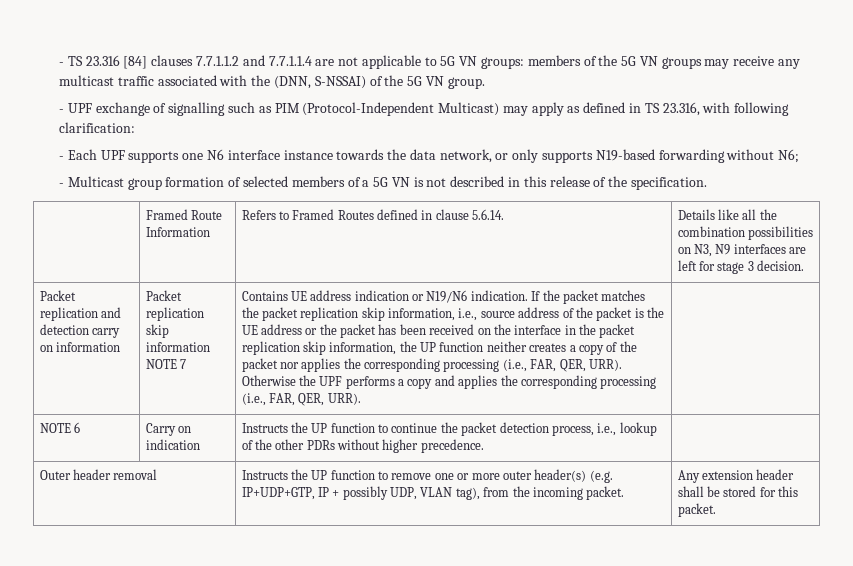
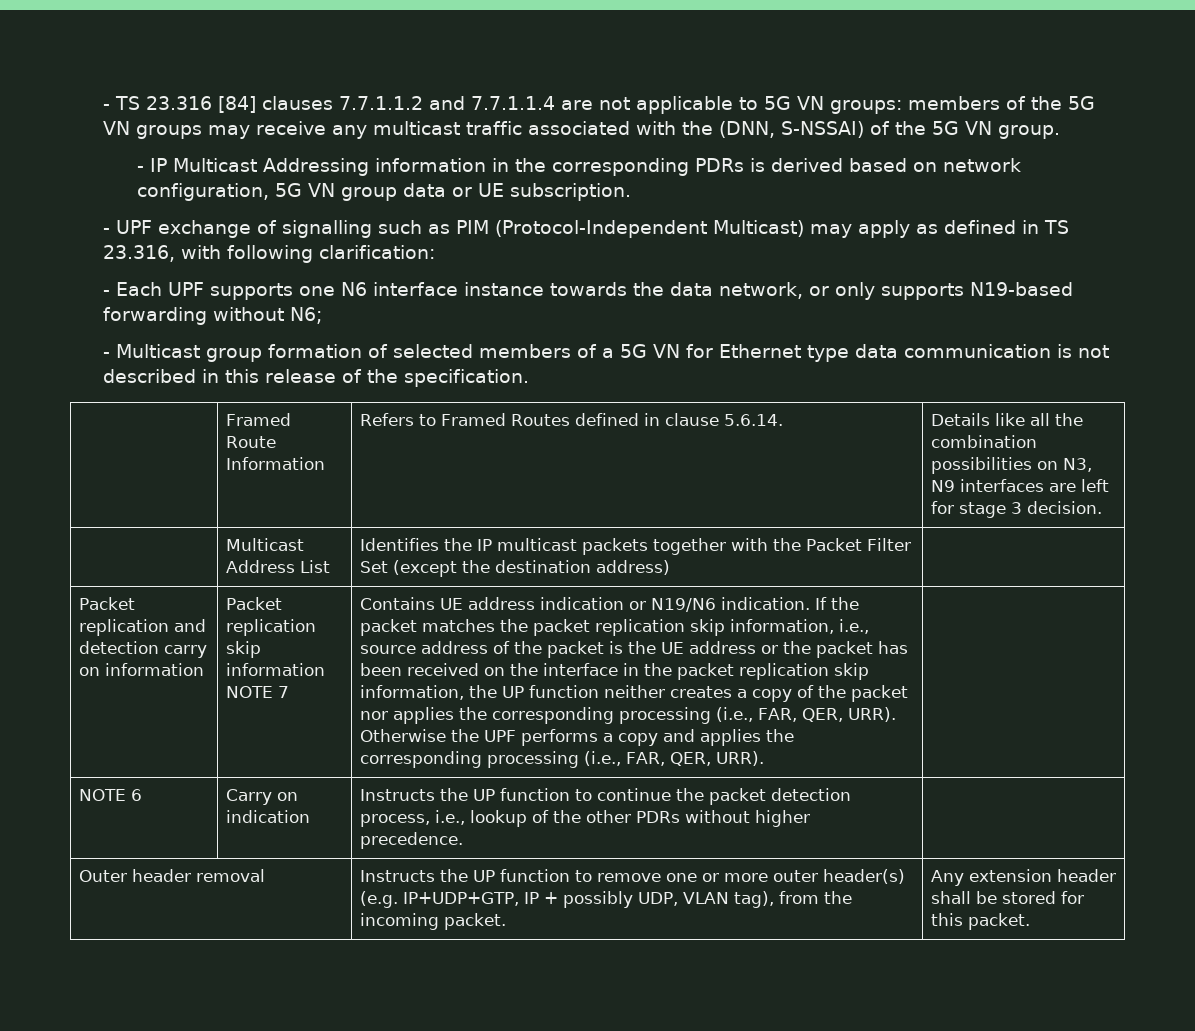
(485, 83) none -> [136,158,1021,176] [136,183,631,201] // - IP Multicast Addressing information in the corresponding PDRs is derived based on network configuration, 5G VN group data or UE subscription.
(410, 182) none -> [686,344,1052,362] for Ethernet type data communication
(805, 265) none -> [225,538,304,551] [225,560,330,573] [359,538,911,555] [359,560,670,577] // | Multicast Address List | Identifies the IP multicast packets together with the Packet Filter Set (except the destination address) |

